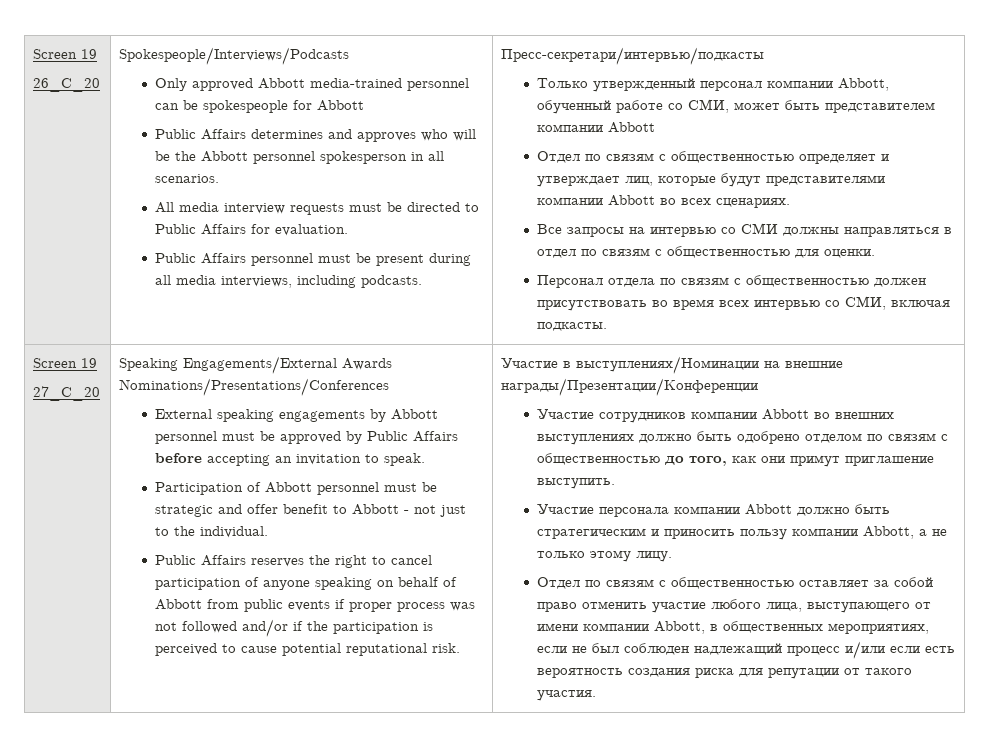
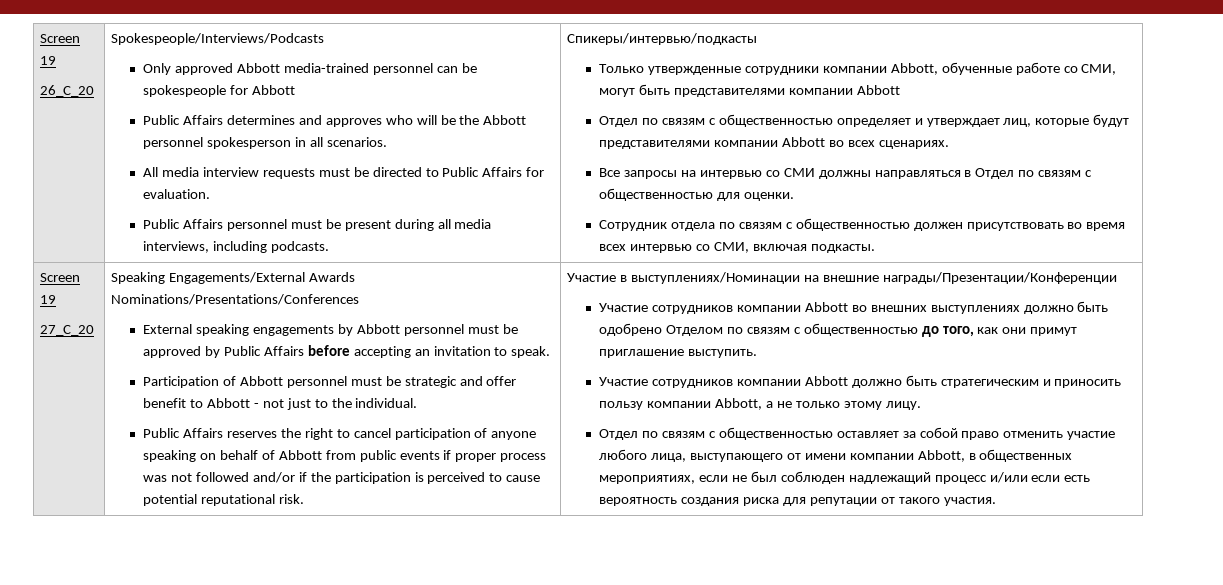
[501,47,765,65] Пресс-секретари/интервью/подкасты -> [567,33,758,45] Спикеры/интервью/подкасты
[593,78,890,92] [537,100,612,114] утвержденный персонал компании Abbott, обученный -> [648,62,1012,75] утвержденные сотрудники компании Abbott, обученные
[734,100,936,113] может быть представителем -> [599,84,785,97] могут быть представителями
[537,249,577,258] отдел -> [975,168,1015,179] Отдел
[537,275,604,288] Персонал -> [599,220,668,231] Сотрудник
[805,433,863,443] отделом -> [666,325,724,336] Отделом
[599,507,670,517] персонала -> [652,379,734,388] сотрудников

